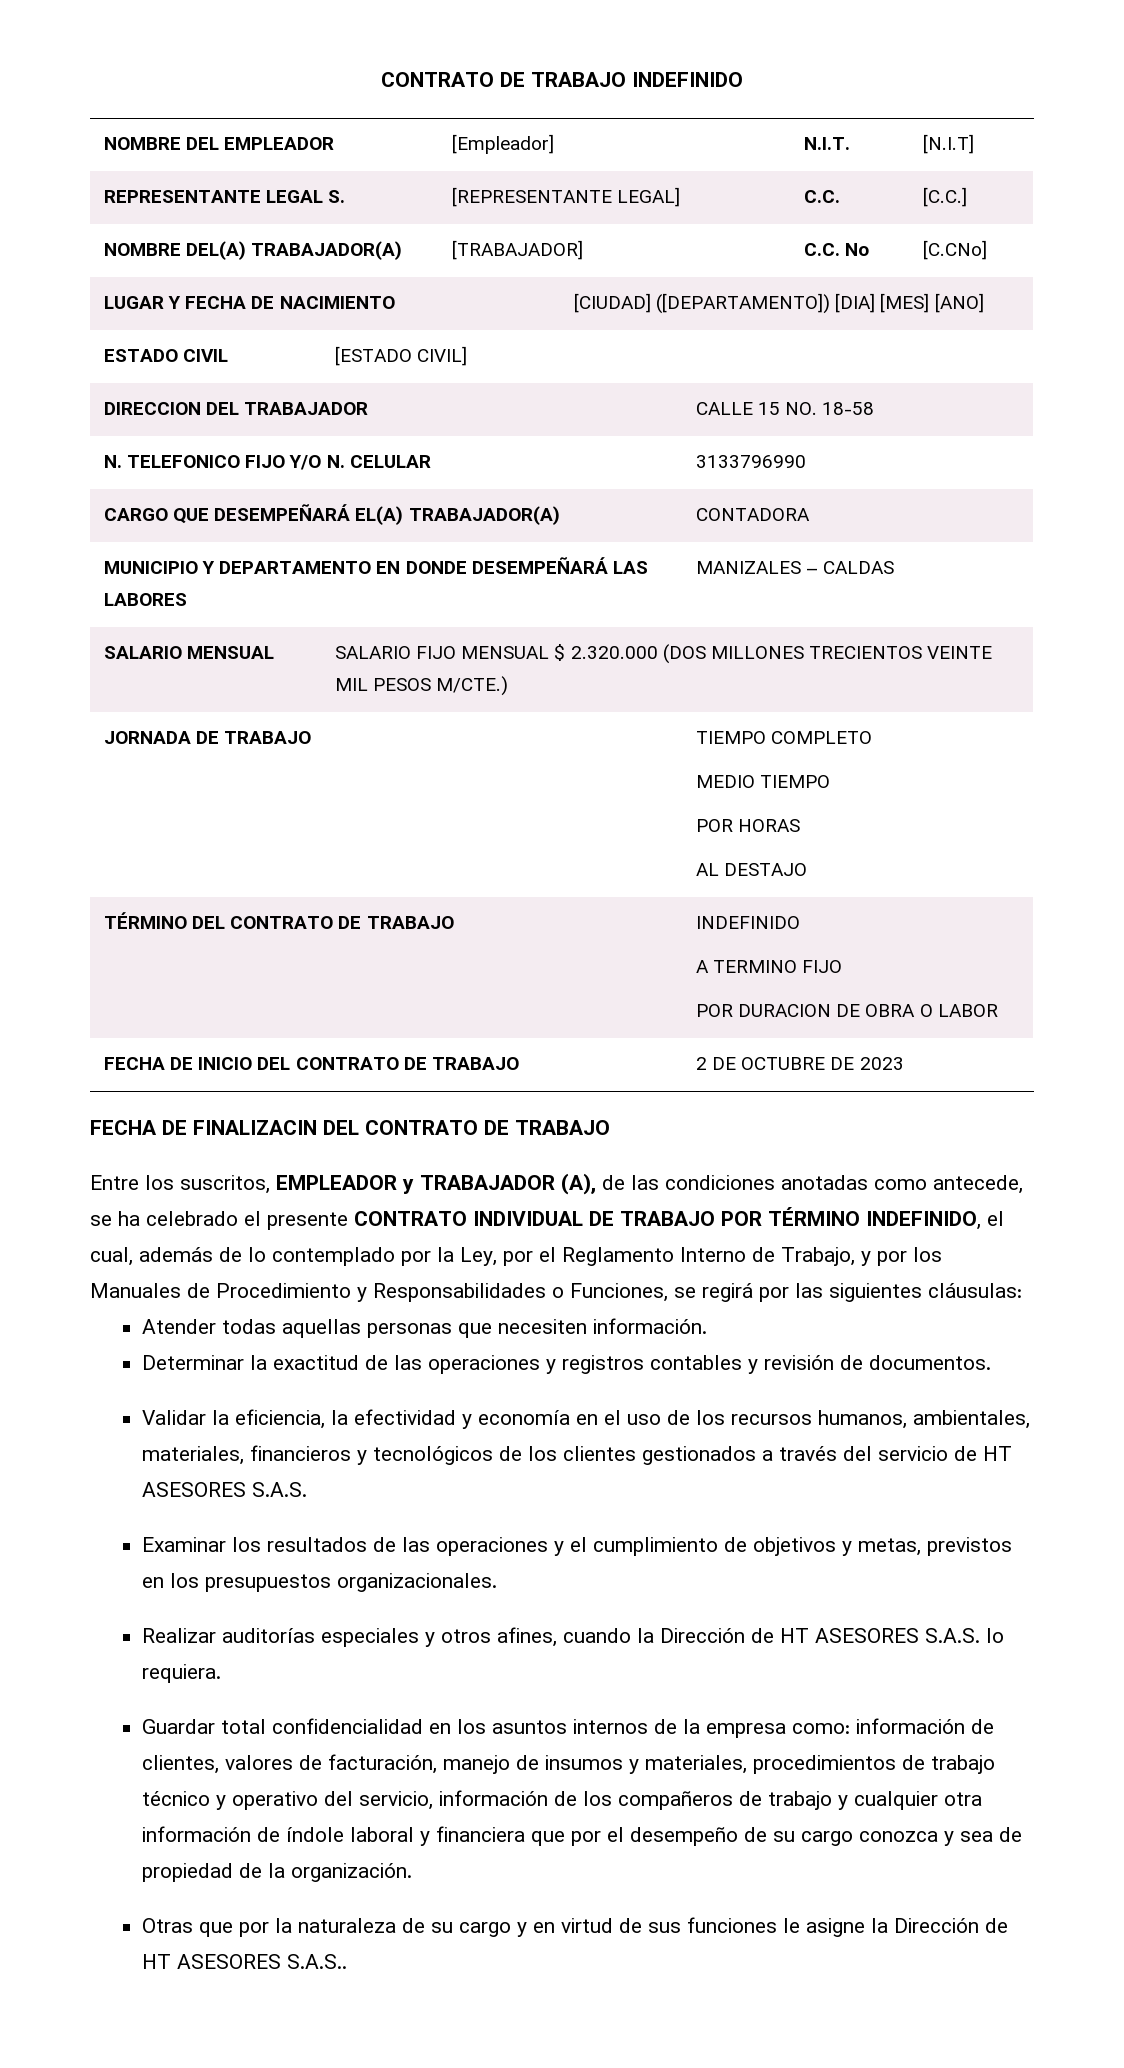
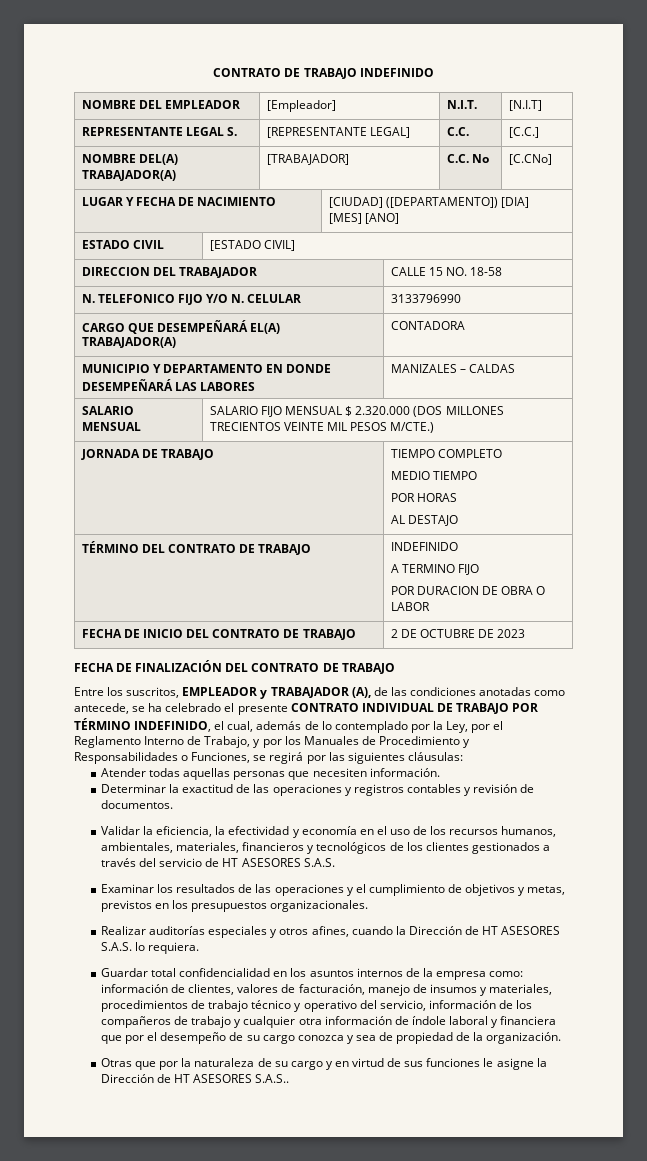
[193,1120,317,1135] FINALIZACIN -> [135,660,223,672] FINALIZACIÓN

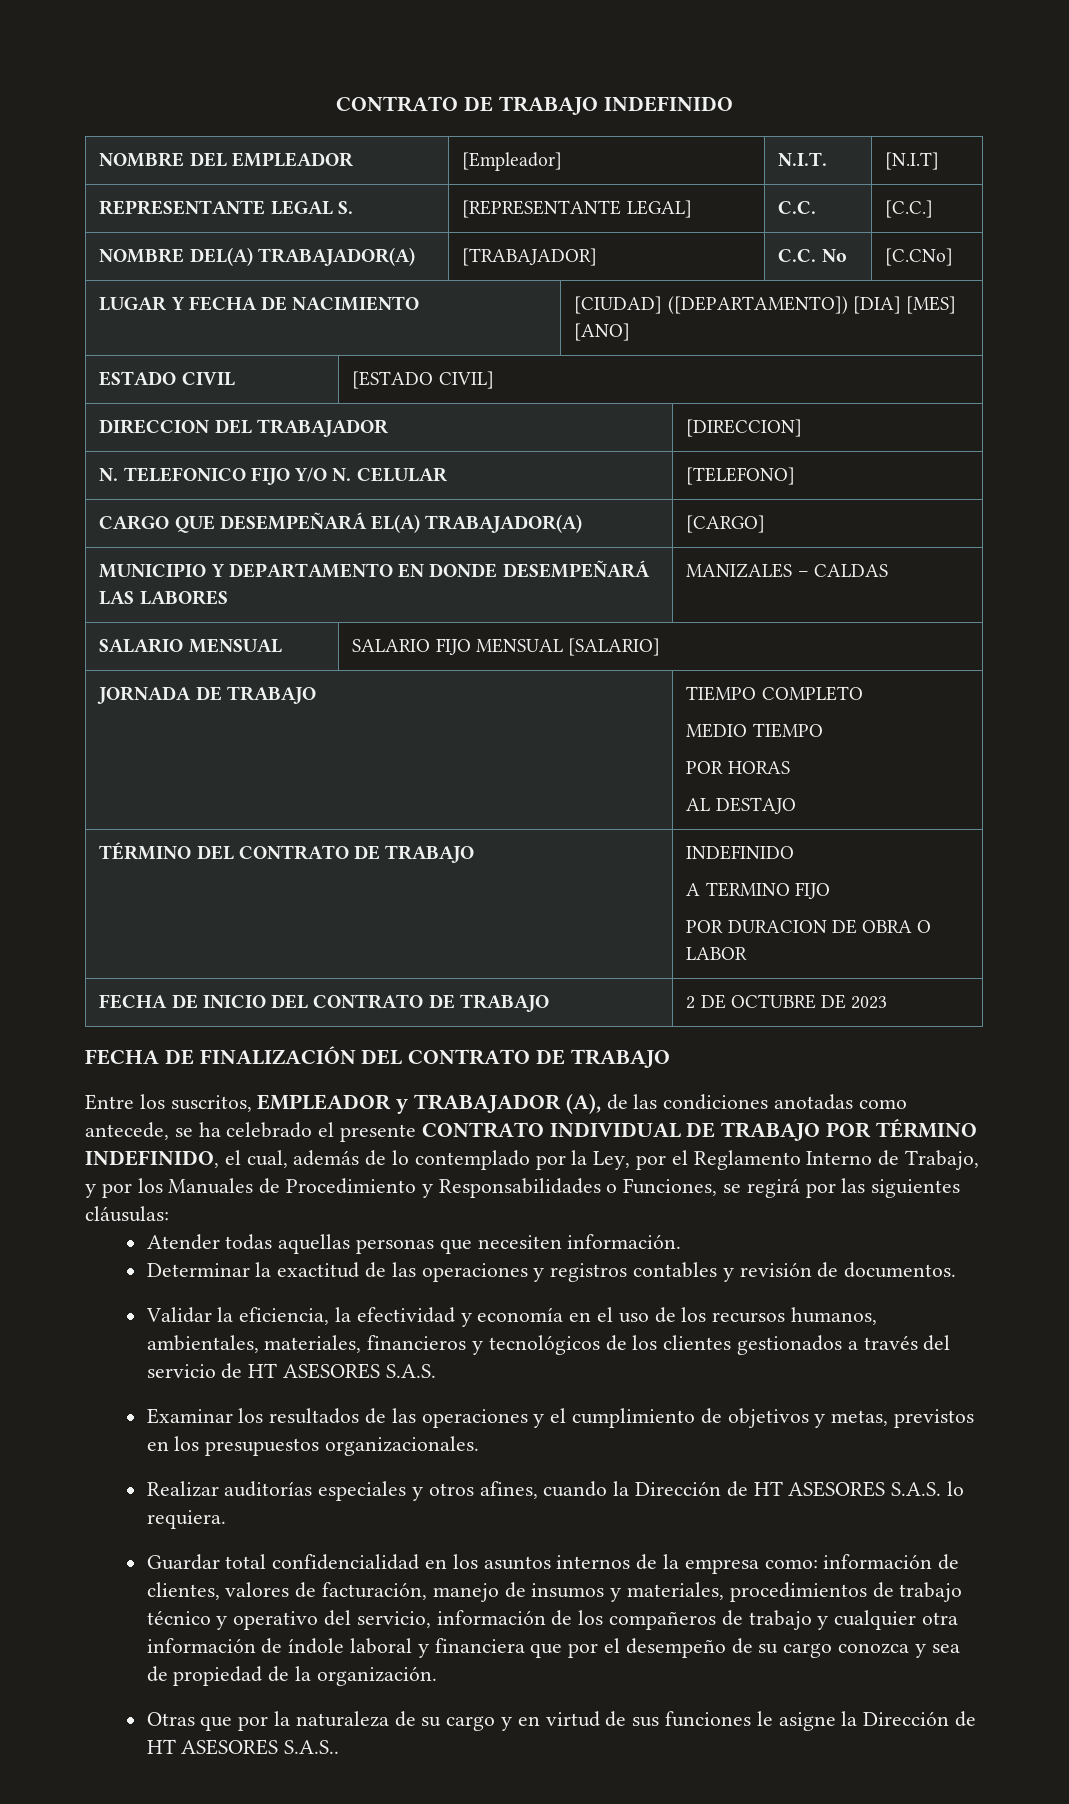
[390,267,503,276] CALLE 15 NO. 18-58 -> [686,419,803,437] [DIRECCION]
[390,294,461,303] 3133796990 -> [686,467,796,485] [TELEFONO]
[390,321,465,330] CONTADORA -> [686,515,766,533] [CARGO]
[345,406,504,417] [209,422,435,433] $ 2.320.000 (DOS MILLONES TRECIENTOS VEINTE MIL PESOS M/CTE.) -> [568,638,661,656] [SALARIO]

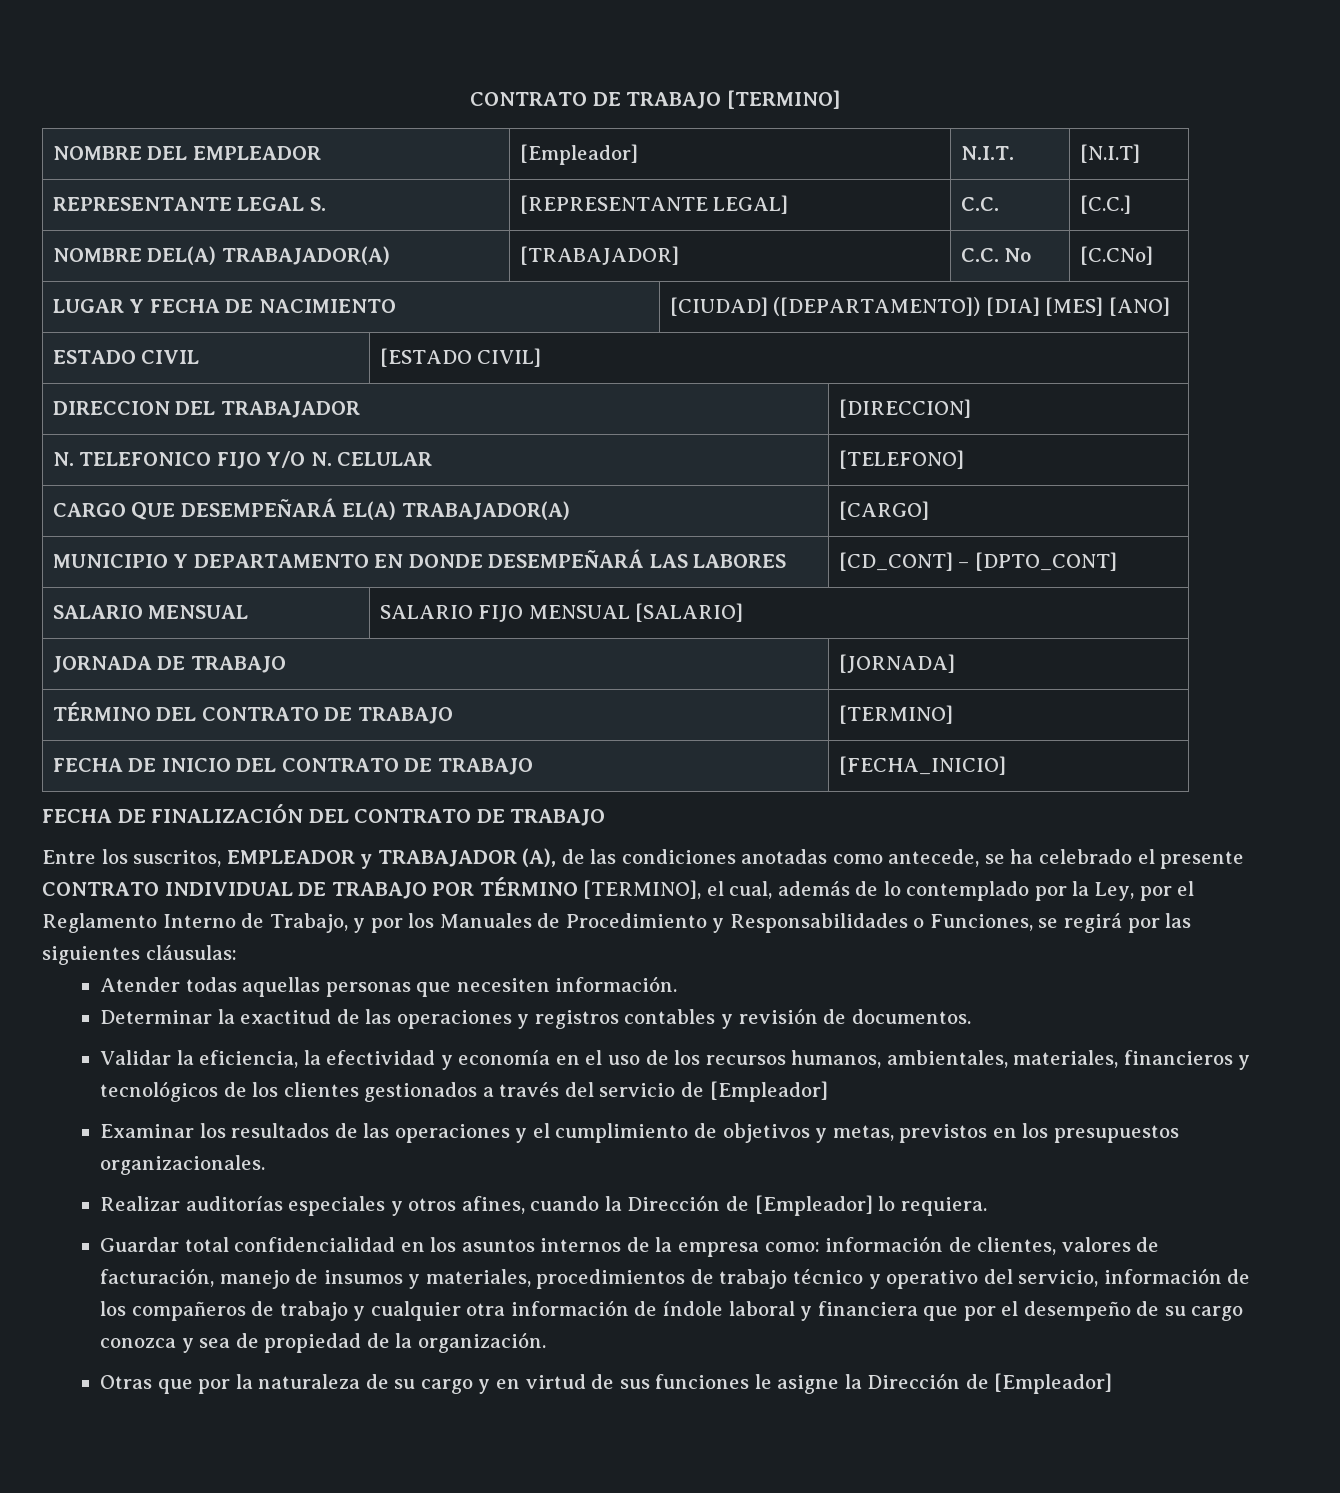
[336,96,733,115] CONTRATO DE TRABAJO INDEFINIDO -> [470,90,840,109] CONTRATO DE TRABAJO [TERMINO]
[686,563,888,578] MANIZALES – CALDAS -> [838,552,1117,571] [CD_CONT] – [DPTO_CONT]
[686,686,863,701] [686,723,823,738] [686,761,790,774] [686,797,796,814] TIEMPO COMPLETO // MEDIO TIEMPO // POR HORAS // AL DESTAJO -> [838,654,955,673] [JORNADA]
[686,845,795,860] [686,882,830,899] [686,919,932,934] [686,947,748,960] INDEFINIDO // A TERMINO FIJO // POR DURACION DE OBRA O LABOR -> [838,705,953,724] [TERMINO]
[686,994,888,1009] 2 DE OCTUBRE DE 2023 -> [838,756,1006,775] [FECHA_INICIO]
[85,1150,219,1168] INDEFINIDO, -> [583,880,702,899] [TERMINO],
[248,1363,436,1379] HT ASESORES S.A.S. -> [709,1081,828,1102] [Empleador]
[753,1481,942,1497] HT ASESORES S.A.S. -> [754,1195,873,1216] [Empleador]
[146,1739,340,1755] HT ASESORES S.A.S.. -> [994,1373,1113,1394] [Empleador]

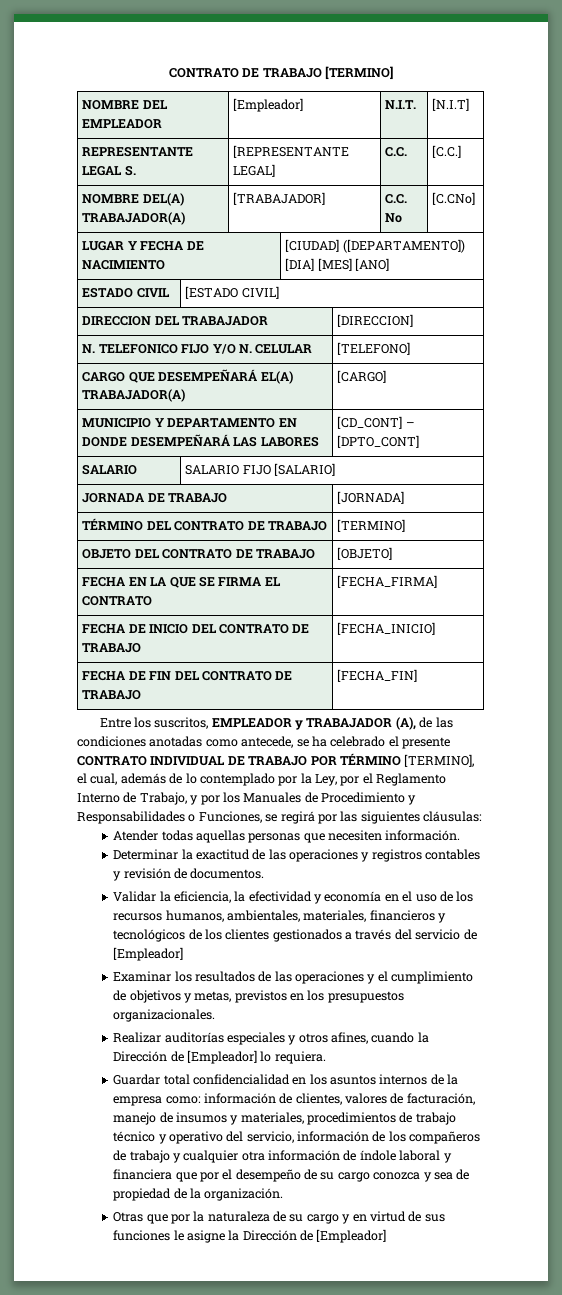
[148,605,249,619] MENSUAL -> (138, 469) none
[528,605,630,619] MENSUAL -> (271, 470) none
(953, 714) none -> [82,549,315,559] [337,547,393,560] [82,576,281,588] [82,596,153,606] [337,575,438,588] // OBJETO DEL CONTRATO DE TRABAJO | [OBJETO] // FECHA EN LA QUE SE FIRMA EL CONTRATO | [FECHA_FIRMA]
[42,804,606,826] // FECHA DE FINALIZACIÓN DEL CONTRATO DE TRABAJO -> [82,671,293,681] [82,690,142,700] [337,669,418,682] // FECHA DE FIN DEL CONTRATO DE TRABAJO | [FECHA_FIN]

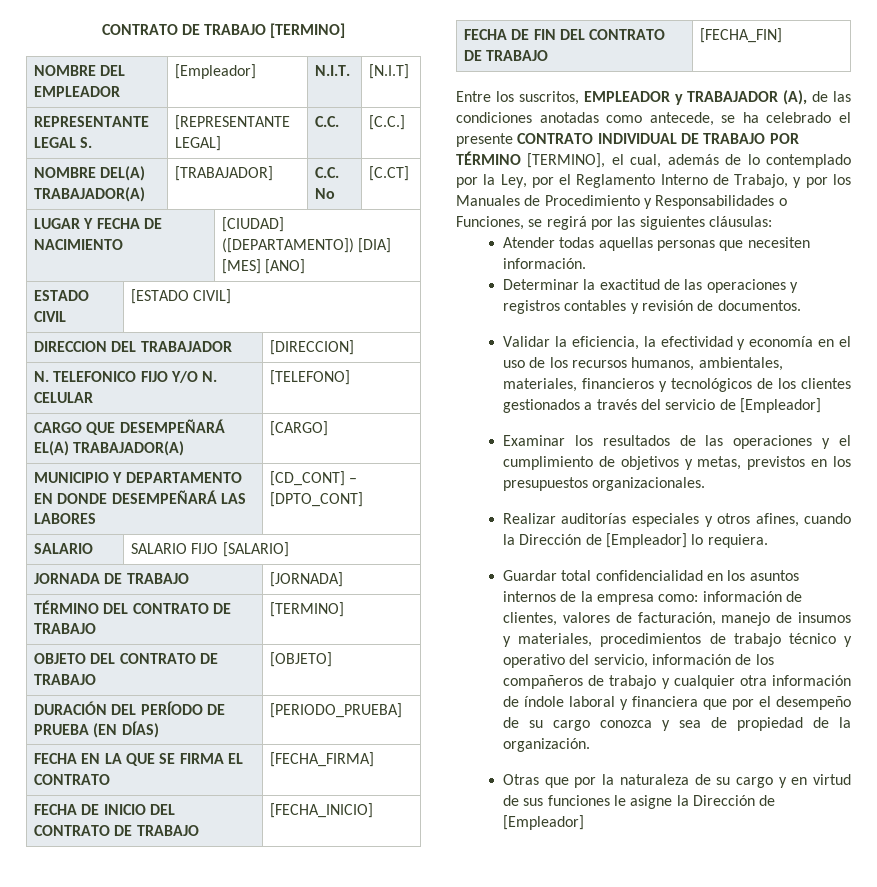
[432,192,476,205] [C.CNo] -> [369,166,410,181] [C.CT]
(393, 553) none -> [34,701,226,715] [34,721,159,738] [270,703,403,718] // DURACIÓN DEL PERÍODO DE PRUEBA (EN DÍAS) | [PERIODO_PRUEBA]

